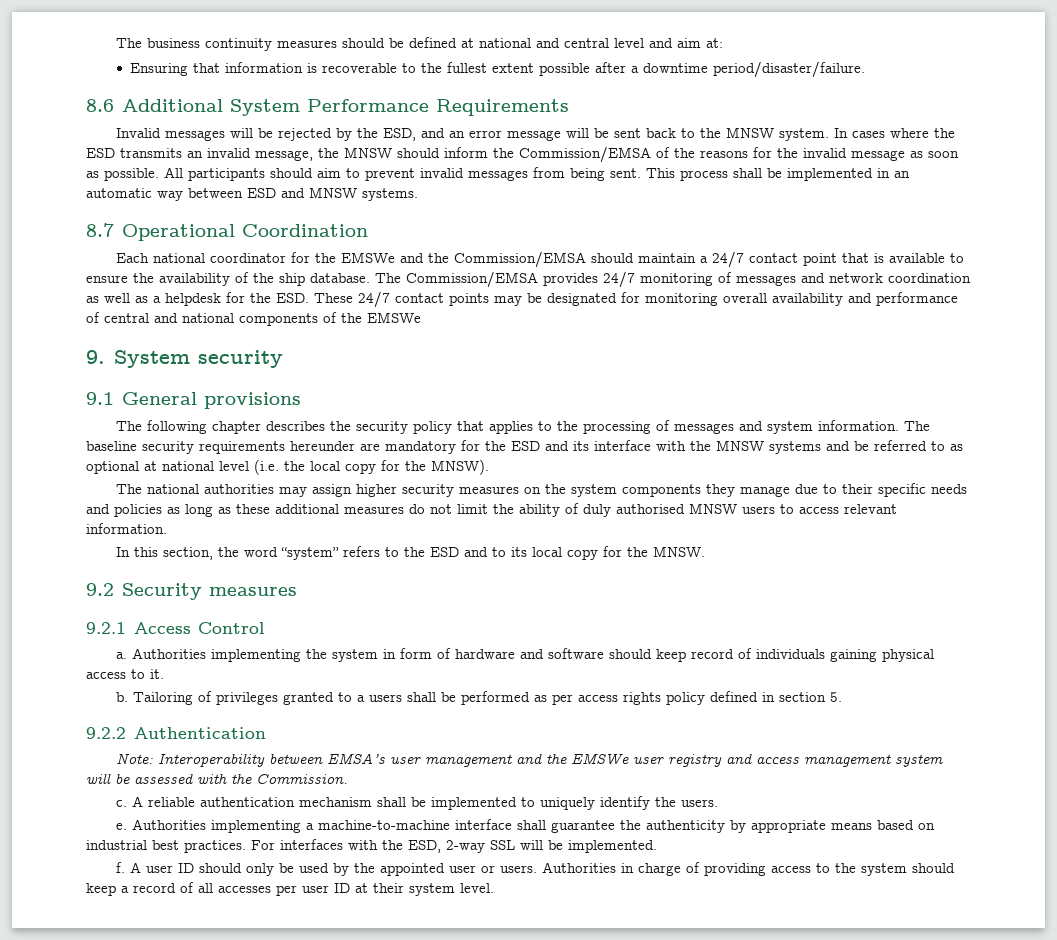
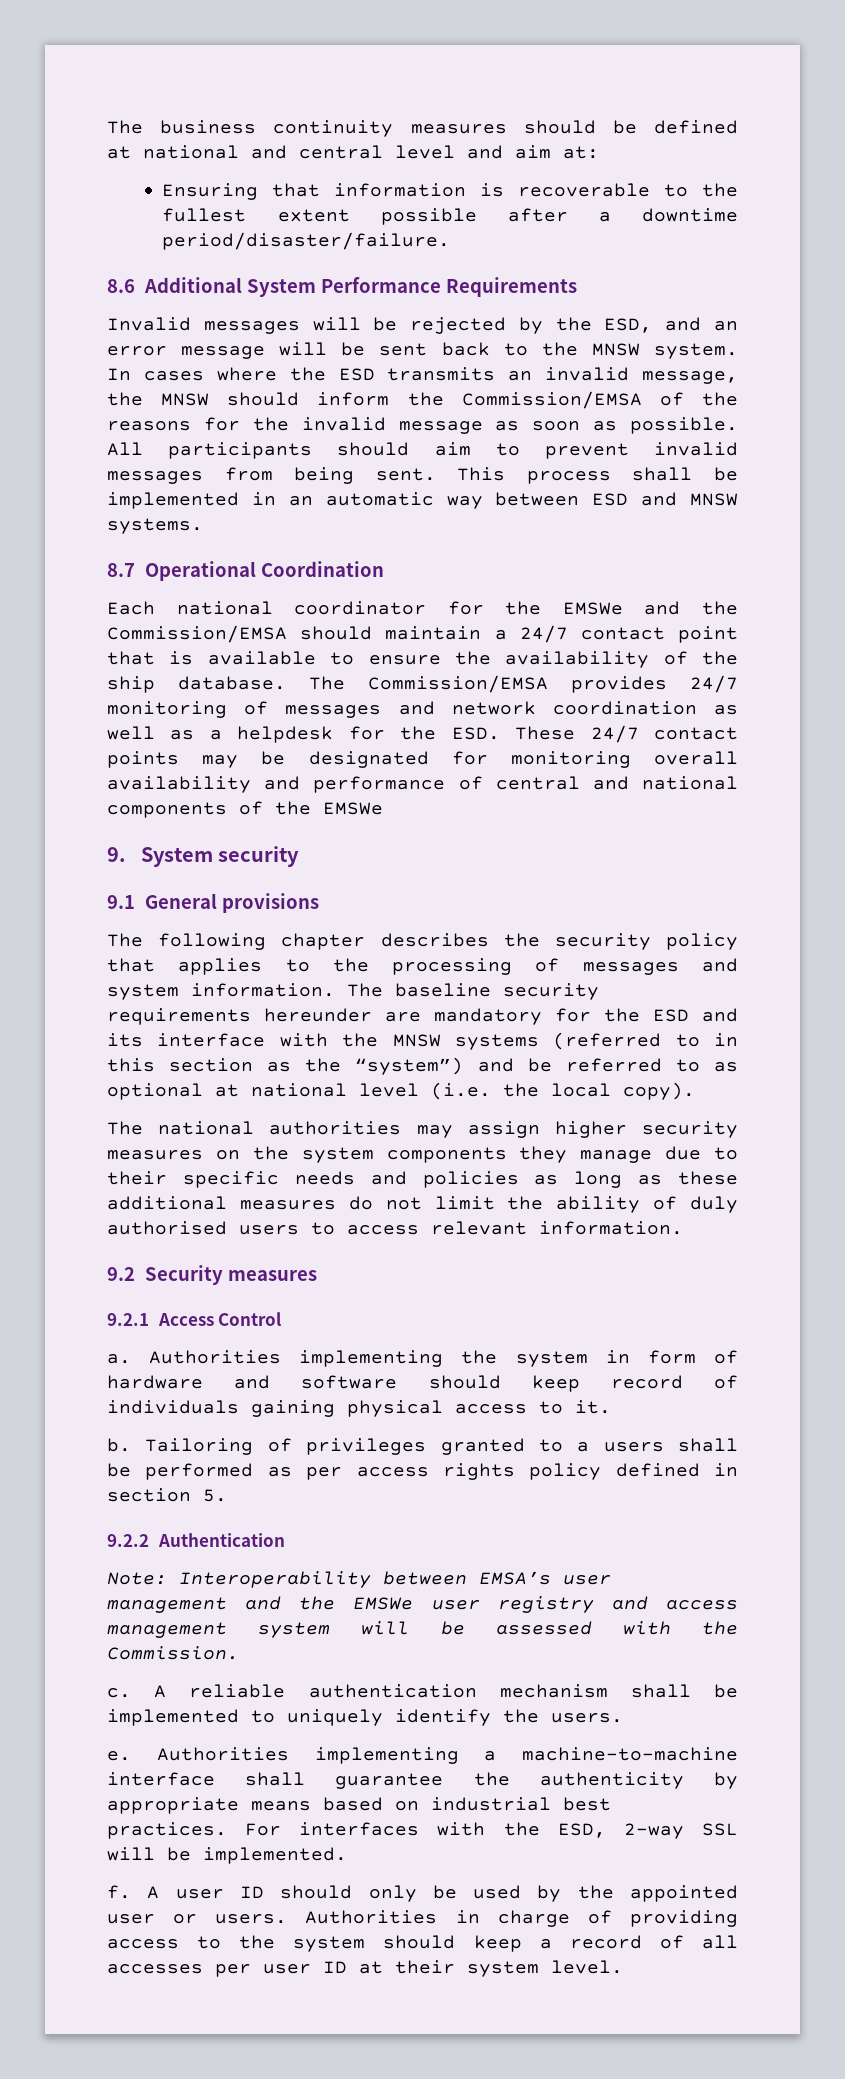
(821, 447) none -> [553,1032,738,1050] [107,1057,464,1075] (referred to in this section as the “system”)
[345,459,489,475] copy for the MNSW). -> [623,1082,695,1100] copy).
[689,503,737,514] MNSW -> (227, 1228) none
[116,546,706,560] // In this section, the word “system” refers to the ESD and to its local copy for the MNSW. -> (683, 1228) none

